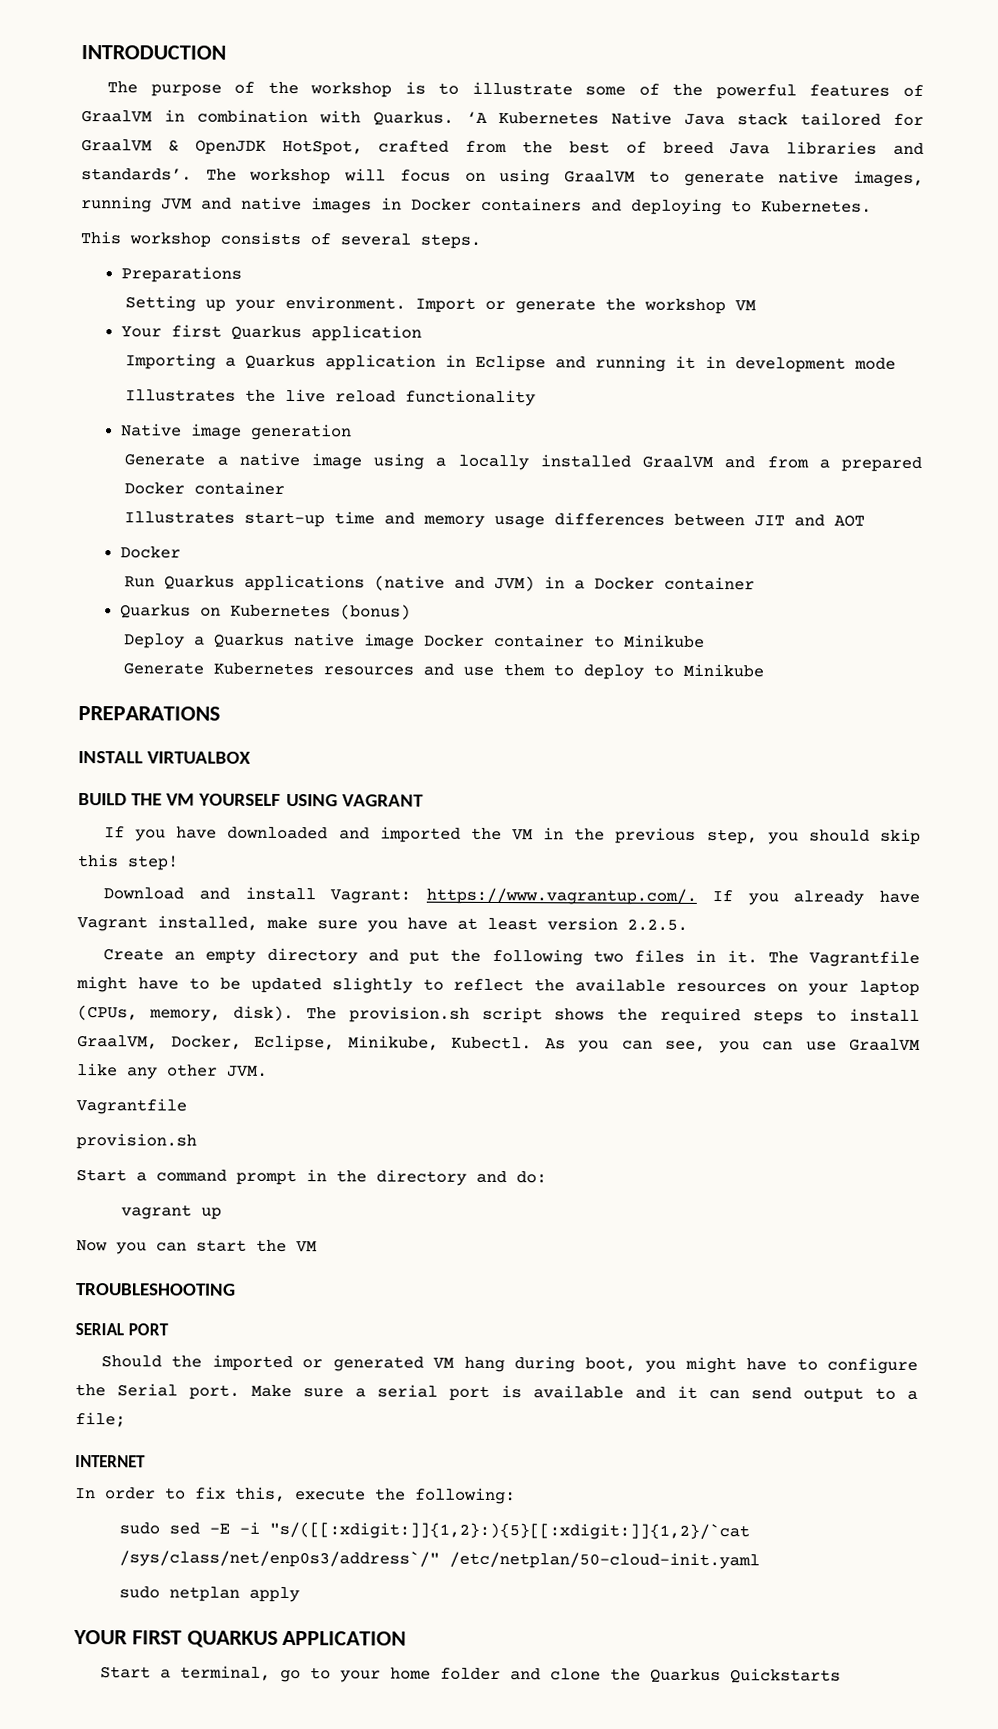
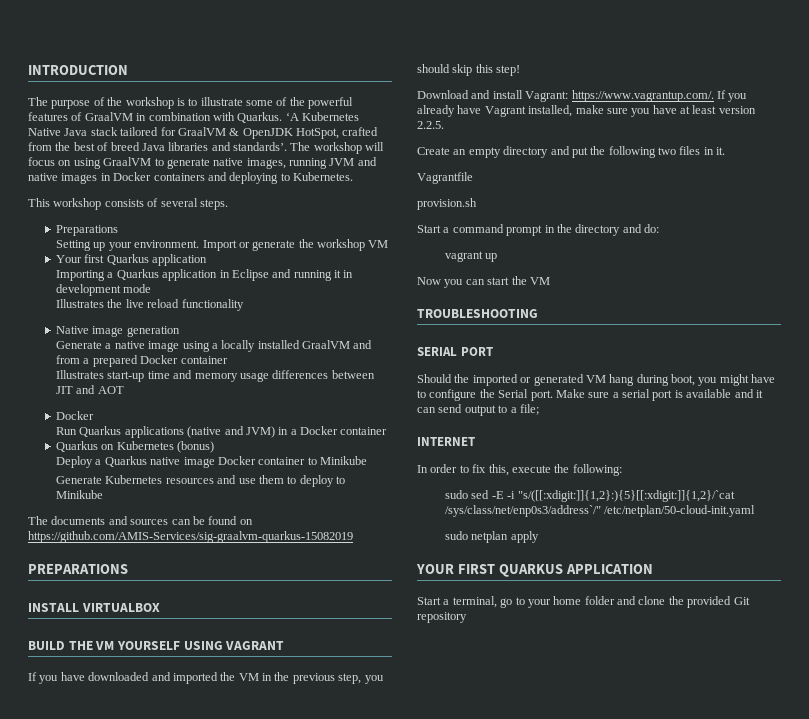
(765, 670) none -> [28,516,253,525] [28,531,353,543] // The documents and sources can be found on https://github.com/AMIS-Services/sig-graalvm-quarkus-15082019
[767,950,920,967] [76,976,920,996] [77,1005,920,1025] [77,1034,920,1054] [76,1063,268,1080] The Vagrantfile might have to be updated slightly to reflect the available resources on your laptop (CPUs, memory, disk). The provision.sh script shows the required steps to install GraalVM, Docker, Eclipse, Minikube, Kubectl. As you can see, you can use GraalVM like any other JVM. -> (726, 151) none
[650,1668,842,1684] Quarkus Quickstarts -> [687,596,750,608] [417,612,467,623] provided Git repository

